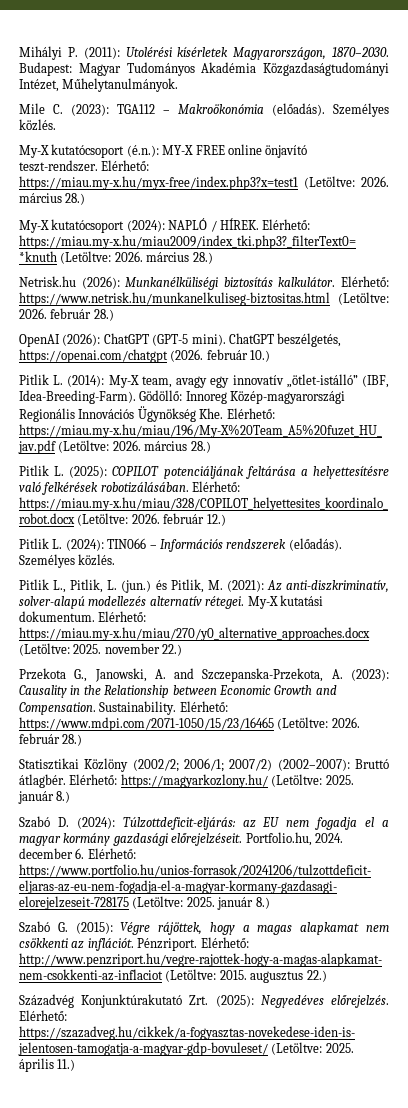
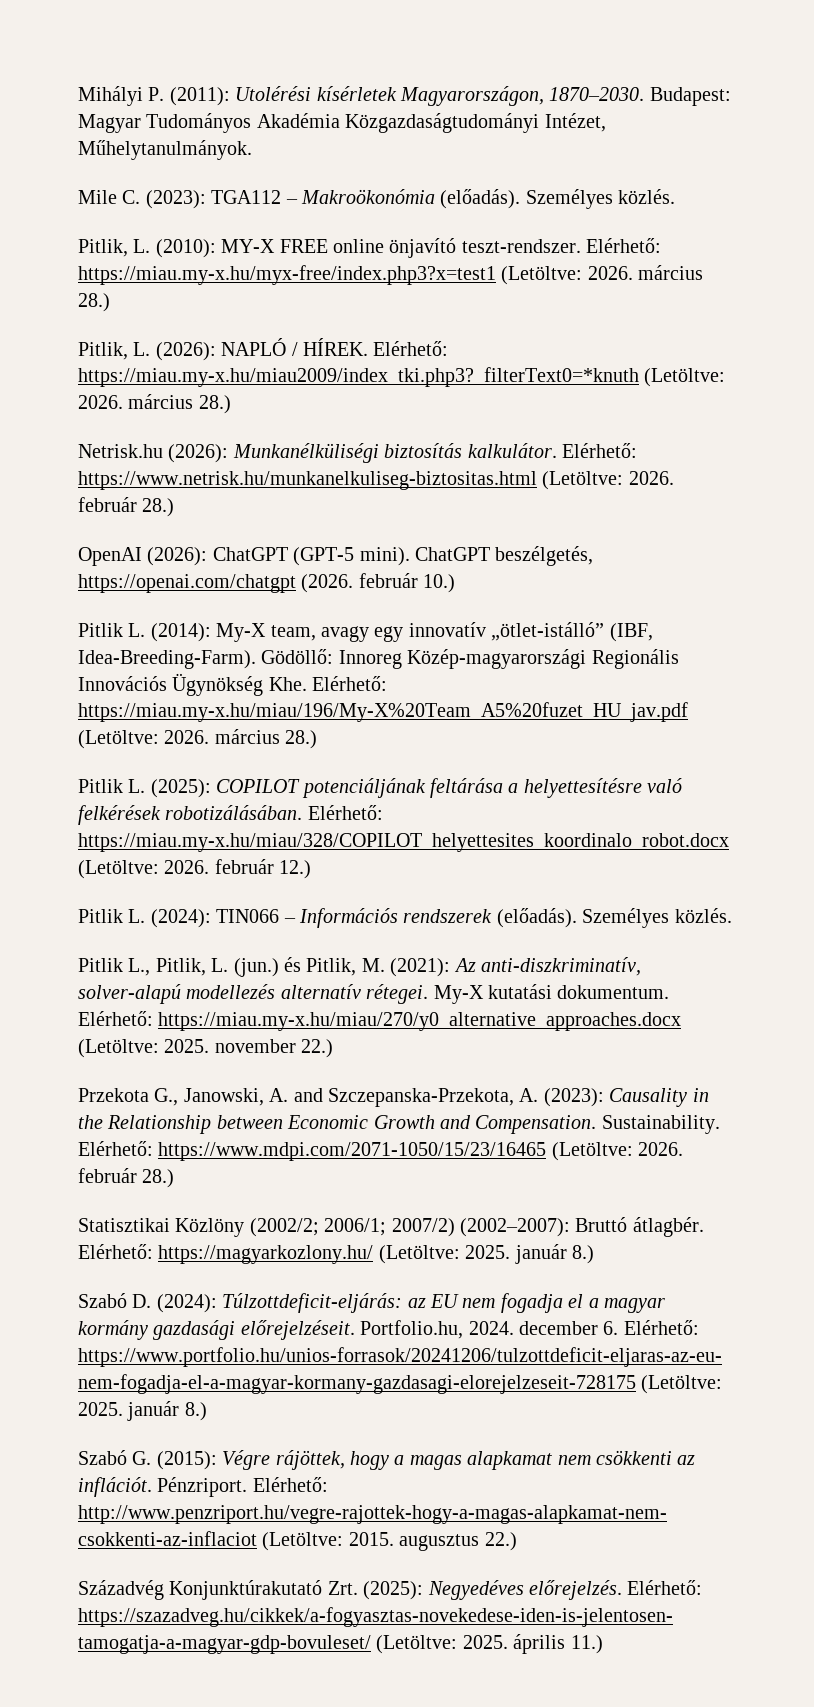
[19,144,159,158] My-X kutatócsoport (é.n.): -> [78,239,216,258] Pitlik, L. (2010):
[19,219,165,233] My-X kutatócsoport (2024): -> [78,342,216,361] Pitlik, L. (2026):

